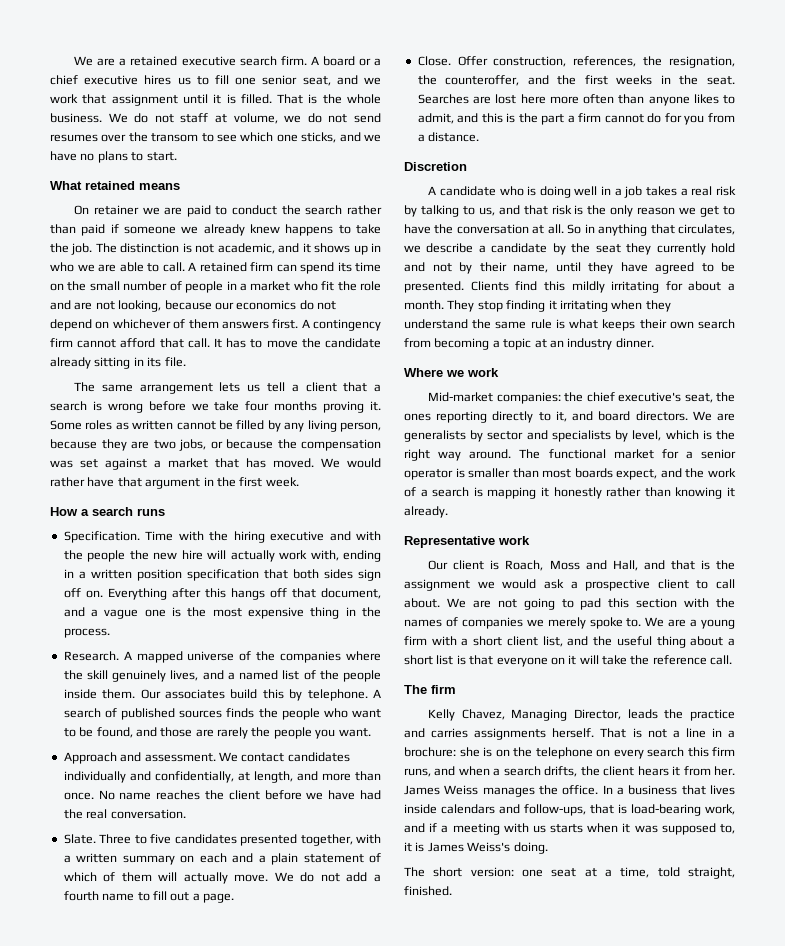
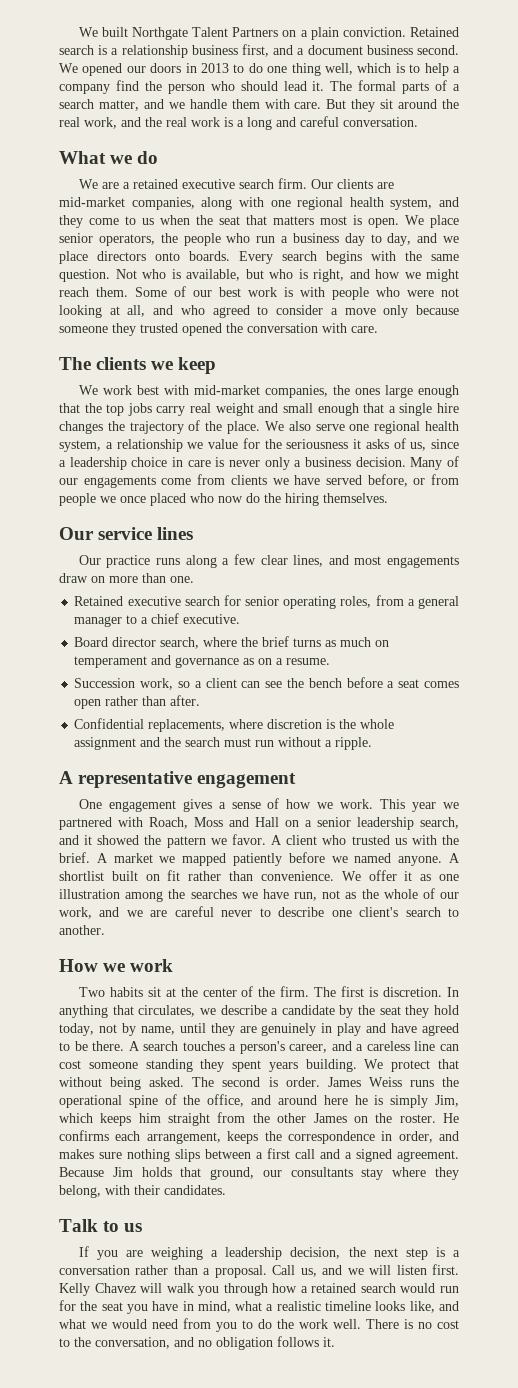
[74,56,94,66] We -> [78,27,459,40] [59,44,459,58] [59,63,460,76] [59,80,461,94] [59,99,460,112] [59,116,418,130] [59,151,159,164] [78,179,98,189] We built Northgate Talent Partners on a plain conviction. Retained search is a relationship business first, and a document business second. We opened our doors in 2013 to do one thing well, which is to help a company find the person who should lead it. The formal parts of a search matter, and we handle them with care. But they sit around the real work, and the real work is a long and careful conversation. // What we do // We
[310,56,381,66] [50,75,381,86] [50,94,382,106] [50,113,381,124] [50,132,381,143] [50,151,177,163] [50,181,180,190] [74,205,382,217] [50,224,381,236] [50,243,382,255] [50,262,381,274] [50,281,382,293] [50,300,336,312] [50,319,381,331] [50,338,381,348] [50,357,186,369] [74,382,381,394] [50,401,381,413] [50,420,381,432] [50,439,381,451] [50,458,381,470] [50,477,299,489] [50,507,165,516] [63,531,381,543] [63,550,382,562] [63,569,381,581] [63,588,381,600] [63,607,381,619] [63,628,110,638] [63,651,381,663] [63,670,381,682] [63,689,381,701] [63,708,381,720] [63,727,371,739] [63,752,350,764] [63,771,381,783] [63,790,381,800] [63,809,186,819] [63,834,381,846] [63,853,382,865] [63,872,381,884] [63,891,234,903] [417,56,735,68] [417,75,735,86] [417,94,735,106] [417,113,735,125] [417,132,480,142] [404,162,467,171] [428,186,736,198] [404,205,735,217] [404,224,595,234] A board or a chief executive hires us to fill one senior seat, and we work that assignment until it is filled. That is the whole business. We do not staff at volume, we do not send resumes over the transom to see which one sticks, and we have no plans to start. // What retained means // On retainer we are paid to conduct the search rather than paid if someone we already knew happens to take the job. The distinction is not academic, and it shows up in who we are able to call. A retained firm can spend its time on the small number of people in a market who fit the role and are not looking, because our economics do not depend on whichever of them answers first. A contingency firm cannot afford that call. It has to move the candidate already sitting in its file. // The same arrangement lets us tell a client that a search is wrong before we take four months proving it. Some roles as written cannot be filled by any living person, because they are two jobs, or because the compensation was set against a market that has moved. We would rather have that argument in the first week. // How a search runs // Specification. Time with the hiring executive and with the people the new hire will actually work with, ending in a written position specification that both sides sign off on. Everything after this hangs off that document, and a vague one is the most expensive thing in the process. // Research. A mapped universe of the companies where the skill genuinely lives, and a named list of the people inside them. Our associates build this by telephone. A search of published sources finds the people who want to be found, and those are rarely the people you want. // Approach and assessment. We contact candidates individually and confidentially, at length, and more than once. No name reaches the client before we have had the real conversation. // Slate. Three to five candidates presented together, with a written summary on each and a plain statement of which of them will actually move. We do not add a fourth name to fill out a page. // Close. Offer construction, references, the resignation, the counteroffer, and the first weeks in the seat. Searches are lost here more often than anyone likes to admit, and this is the part a firm cannot do for you from a distance. // Discretion // A candidate who is doing well in a job takes a real risk by talking to us, and that risk is the only reason we get to have the conversation at all. So in -> [310,179,394,189] [59,197,459,210] [59,215,459,228] [59,233,459,246] [59,251,459,264] [59,269,459,282] [59,286,459,300] [59,305,460,318] [59,323,378,336] [59,357,217,374] [78,385,460,398] [59,403,460,416] [59,420,459,434] [59,438,459,452] [59,456,460,470] [59,474,459,488] [59,493,388,506] [59,527,194,540] [78,554,460,568] [59,573,194,583] [74,595,460,609] [74,613,241,627] [74,636,390,649] [74,655,331,668] [74,677,460,690] [74,695,201,709] [74,718,395,732] [74,737,373,750] [59,771,297,788] [78,798,459,812] [59,817,459,830] [59,834,459,848] [59,852,461,866] [59,870,459,881] [59,888,460,902] [59,906,459,919] [59,925,105,935] [59,959,174,972] [78,986,460,997] Our clients are mid-market companies, along with one regional health system, and they come to us when the seat that matters most is open. We place senior operators, the people who run a business day to day, and we place directors onto boards. Every search begins with the same question. Not who is available, but who is right, and how we might reach them. Some of our best work is with people who were not looking at all, and who agreed to consider a move only because someone they trusted opened the conversation with care. // The clients we keep // We work best with mid-market companies, the ones large enough that the top jobs carry real weight and small enough that a single hire changes the trajectory of the place. We also serve one regional health system, a relationship we value for the seriousness it asks of us, since a leadership choice in care is never only a business decision. Many of our engagements come from clients we have served before, or from people we once placed who now do the hiring themselves. // Our service lines // Our practice runs along a few clear lines, and most engagements draw on more than one. // Retained executive search for senior operating roles, from a general manager to a chief executive. // Board director search, where the brief turns as much on temperament and governance as on a resume. // Succession work, so a client can see the bench before a seat comes open rather than after. // Confidential replacements, where discretion is the whole assignment and the search must run without a ripple. // A representative engagement // One engagement gives a sense of how we work. This year we partnered with Roach, Moss and Hall on a senior leadership search, and it showed the pattern we favor. A client who trusted us with the brief. A market we mapped patiently before we named anyone. A shortlist built on fit rather than convenience. We offer it as one illustration among the searches we have run, not as the whole of our work, and we are careful never to describe one client's search to another. // How we work // Two habits sit at the center of the firm. The first is discretion. In
[656,243,735,255] [404,262,425,272] currently hold and -> [433,1005,459,1015] [59,1023,94,1036] hold today,
[479,262,507,272] their -> (136, 1029) none
[620,262,735,274] [404,281,735,293] [404,300,671,312] [404,319,735,331] [404,338,654,350] [404,368,499,377] [428,392,735,404] [404,411,735,423] [404,430,735,442] [404,449,736,461] [404,468,736,480] [404,487,735,499] [404,506,448,518] [404,536,530,548] [428,560,735,571] [404,579,735,591] [404,598,735,610] [404,617,735,629] [404,636,735,648] [404,655,733,667] [404,685,456,694] [428,709,735,721] [404,728,735,740] [404,747,735,759] [404,766,735,777] [404,785,735,797] [404,804,735,816] [404,823,735,835] [404,842,548,854] [404,867,735,879] [404,886,452,896] have agreed to be presented. Clients find this mildly irritating for about a month. They stop finding it irritating when they understand the same rule is what keeps their own search from becoming a topic at an industry dinner. // Where we work // Mid-market companies: the chief executive's seat, the ones reporting directly to it, and board directors. We are generalists by sector and specialists by level, which is the right way around. The functional market for a senior operator is smaller than most boards expect, and the work of a search is mapping it honestly rather than knowing it already. // Representative work // Our client is Roach, Moss and Hall, and that is the assignment we would ask a prospective client to call about. We are not going to pad this section with the names of companies we merely spoke to. We are a young firm with a short client list, and the useful thing about a short list is that everyone on it will take the reference call. // The firm // Kelly Chavez, Managing Director, leads the practice and carries assignments herself. That is not a line in a brochure: she is on the telephone on every search this firm runs, and when a search drifts, the client hears it from her. James Weiss manages the office. In a business that lives inside calendars and follow-ups, that is load-bearing work, and if a meeting with us starts when it was supposed to, it is James Weiss's doing. // The short version: one seat at a time, told straight, finished. -> [239,1023,460,1036] [59,1041,460,1054] [59,1059,459,1072] [59,1077,460,1090] [59,1094,459,1108] [59,1112,460,1126] [59,1130,459,1144] [59,1148,459,1162] [59,1167,459,1180] [59,1185,226,1198] [59,1219,143,1232] [78,1246,460,1260] [59,1264,459,1278] [59,1283,459,1296] [59,1300,460,1314] [59,1318,459,1332] [59,1336,335,1350] are genuinely in play and have agreed to be there. A search touches a person's career, and a careless line can cost someone standing they spent years building. We protect that without being asked. The second is order. James Weiss runs the operational spine of the office, and around here he is simply Jim, which keeps him straight from the other James on the roster. He confirms each arrangement, keeps the correspondence in order, and makes sure nothing slips between a first call and a signed agreement. Because Jim holds that ground, our consultants stay where they belong, with their candidates. // Talk to us // If you are weighing a leadership decision, the next step is a conversation rather than a proposal. Call us, and we will listen first. Kelly Chavez will walk you through how a retained search would run for the seat you have in mind, what a realistic timeline looks like, and what we would need from you to do the work well. There is no cost to the conversation, and no obligation follows it.

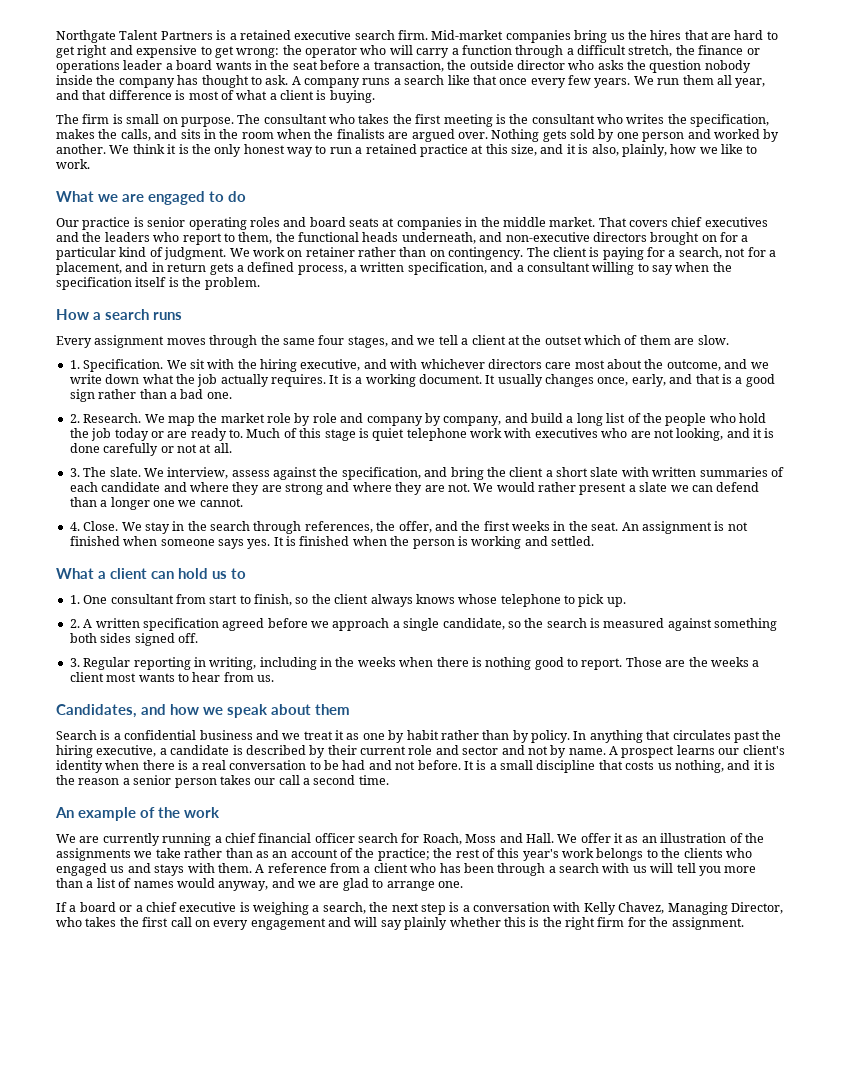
[78,27,128,37] We built -> (56, 36) none
[282,27,459,40] [59,44,459,58] [59,63,460,76] [59,80,461,94] [59,99,460,112] [59,116,418,130] [59,151,159,164] [78,178,394,189] [59,197,459,210] [59,215,459,228] [59,233,459,246] [59,251,459,264] [59,269,459,282] [59,286,459,300] [59,305,460,318] [59,323,378,336] [59,357,217,374] [78,385,460,398] [59,403,460,416] [59,420,459,434] [59,438,459,452] [59,456,460,470] [59,474,459,488] [59,493,388,506] [59,527,194,540] [78,554,460,568] [59,573,194,583] [74,595,460,609] [74,613,241,627] [74,636,390,649] [74,655,331,668] [74,677,460,690] [74,695,201,709] [74,718,395,732] [74,737,373,750] [59,771,297,788] [78,798,459,812] [59,817,459,830] [59,834,459,848] [59,852,461,866] [59,870,459,881] [59,888,460,902] [59,906,459,919] [59,925,105,935] [59,959,174,972] [78,986,460,997] [59,1005,459,1018] [59,1023,460,1036] [59,1041,460,1054] [59,1059,459,1072] [59,1077,460,1090] [59,1094,459,1108] [59,1112,460,1126] [59,1130,459,1144] [59,1148,459,1162] [59,1167,459,1180] [59,1185,226,1198] [59,1219,143,1232] [78,1246,341,1260] on a plain conviction. Retained search is a relationship business first, and a document business second. We opened our doors in 2013 to do one thing well, which is to help a company find the person who should lead it. The formal parts of a search matter, and we handle them with care. But they sit around the real work, and the real work is a long and careful conversation. // What we do // We are a retained executive search firm. Our clients are mid-market companies, along with one regional health system, and they come to us when the seat that matters most is open. We place senior operators, the people who run a business day to day, and we place directors onto boards. Every search begins with the same question. Not who is available, but who is right, and how we might reach them. Some of our best work is with people who were not looking at all, and who agreed to consider a move only because someone they trusted opened the conversation with care. // The clients we keep // We work best with mid-market companies, the ones large enough that the top jobs carry real weight and small enough that a single hire changes the trajectory of the place. We also serve one regional health system, a relationship we value for the seriousness it asks of us, since a leadership choice in care is never only a business decision. Many of our engagements come from clients we have served before, or from people we once placed who now do the hiring themselves. // Our service lines // Our practice runs along a few clear lines, and most engagements draw on more than one. // Retained executive search for senior operating roles, from a general manager to a chief executive. // Board director search, where the brief turns as much on temperament and governance as on a resume. // Succession work, so a client can see the bench before a seat comes open rather than after. // Confidential replacements, where discretion is the whole assignment and the search must run without a ripple. // A representative engagement // One engagement gives a sense of how we work. This year we partnered with Roach, Moss and Hall on a senior leadership search, and it showed the pattern we favor. A client who trusted us with the brief. A market we mapped patiently before we named anyone. A shortlist built on fit rather than convenience. We offer it as one illustration among the searches we have run, not as the whole of our work, and we are careful never to describe one client's search to another. // How we work // Two habits sit at the center of the firm. The first is discretion. In anything that circulates, we describe a candidate by the seat they hold today, not by name, until they are genuinely in play and have agreed to be there. A search touches a person's career, and a careless line can cost someone standing they spent years building. We protect that without being asked. The second is order. James Weiss runs the operational spine of the office, and around here he is simply Jim, which keeps him straight from the other James on the roster. He confirms each arrangement, keeps the correspondence in order, and makes sure nothing slips between a first call and a signed agreement. Because Jim holds that ground, our consultants stay where they belong, with their candidates. // Talk to us // If you are weighing a leadership decision, -> [216,30,778,43] [56,45,760,58] [56,60,751,73] [56,75,766,88] [56,90,375,103] [56,114,770,127] [56,129,780,142] [56,144,758,157] [56,159,90,169] [56,191,246,205] [56,217,768,230] [56,232,749,245] [56,247,776,260] [56,262,732,275] [56,277,260,290] [56,309,182,320] [56,335,729,348] [69,359,769,372] [69,374,775,387] [69,389,232,402] [69,413,766,426] [69,428,775,441] [69,443,232,456] [69,467,784,480] [69,482,760,495] [69,497,243,510] [69,521,748,534] [69,536,594,549] [56,568,246,579] [69,594,626,607] [69,618,778,631] [69,633,198,646] [69,657,760,670] [69,672,274,682] [56,704,350,718] [56,730,782,743] [56,745,785,758] [56,760,775,773] [56,775,389,788] [55,807,220,821] [56,833,764,846] [56,848,752,861] [56,863,757,876] [56,878,463,891] [56,902,366,915] is a retained executive search firm. Mid-market companies bring us the hires that are hard to get right and expensive to get wrong: the operator who will carry a function through a difficult stretch, the finance or operations leader a board wants in the seat before a transaction, the outside director who asks the question nobody inside the company has thought to ask. A company runs a search like that once every few years. We run them all year, and that difference is most of what a client is buying. // The firm is small on purpose. The consultant who takes the first meeting is the consultant who writes the specification, makes the calls, and sits in the room when the finalists are argued over. Nothing gets sold by one person and worked by another. We think it is the only honest way to run a retained practice at this size, and it is also, plainly, how we like to work. // What we are engaged to do // Our practice is senior operating roles and board seats at companies in the middle market. That covers chief executives and the leaders who report to them, the functional heads underneath, and non-executive directors brought on for a particular kind of judgment. We work on retainer rather than on contingency. The client is paying for a search, not for a placement, and in return gets a defined process, a written specification, and a consultant willing to say when the specification itself is the problem. // How a search runs // Every assignment moves through the same four stages, and we tell a client at the outset which of them are slow. // 1. Specification. We sit with the hiring executive, and with whichever directors care most about the outcome, and we write down what the job actually requires. It is a working document. It usually changes once, early, and that is a good sign rather than a bad one. // 2. Research. We map the market role by role and company by company, and build a long list of the people who hold the job today or are ready to. Much of this stage is quiet telephone work with executives who are not looking, and it is done carefully or not at all. // 3. The slate. We interview, assess against the specification, and bring the client a short slate with written summaries of each candidate and where they are strong and where they are not. We would rather present a slate we can defend than a longer one we cannot. // 4. Close. We stay in the search through references, the offer, and the first weeks in the seat. An assignment is not finished when someone says yes. It is finished when the person is working and settled. // What a client can hold us to // 1. One consultant from start to finish, so the client always knows whose telephone to pick up. // 2. A written specification agreed before we approach a single candidate, so the search is measured against something both sides signed off. // 3. Regular reporting in writing, including in the weeks when there is nothing good to report. Those are the weeks a client most wants to hear from us. // Candidates, and how we speak about them // Search is a confidential business and we treat it as one by habit rather than by policy. In anything that circulates past the hiring executive, a candidate is described by their current role and sector and not by name. A prospect learns our client's identity when there is a real conversation to be had and not before. It is a small discipline that costs us nothing, and it is the reason a senior person takes our call a second time. // An example of the work // We are currently running a chief financial officer search for Roach, Moss and Hall. We offer it as an illustration of the assignments we take rather than as an account of the practice; the rest of this year's work belongs to the clients who engaged us and stays with them. A reference from a client who has been through a search with us will tell you more than a list of names would anyway, and we are glad to arrange one. // If a board or a chief executive is weighing a search,
[135,1264,459,1278] [59,1283,459,1296] [59,1300,460,1314] [59,1318,459,1332] [59,1336,335,1350] rather than a proposal. Call us, and we will listen first. Kelly Chavez will walk you through how a retained search would run for the seat you have in mind, what a realistic timeline looks like, and what we would need from you to do the work well. There is no cost to the conversation, and no obligation follows it. -> [553,902,783,915] [56,917,744,930] with Kelly Chavez, Managing Director, who takes the first call on every engagement and will say plainly whether this is the right firm for the assignment.

